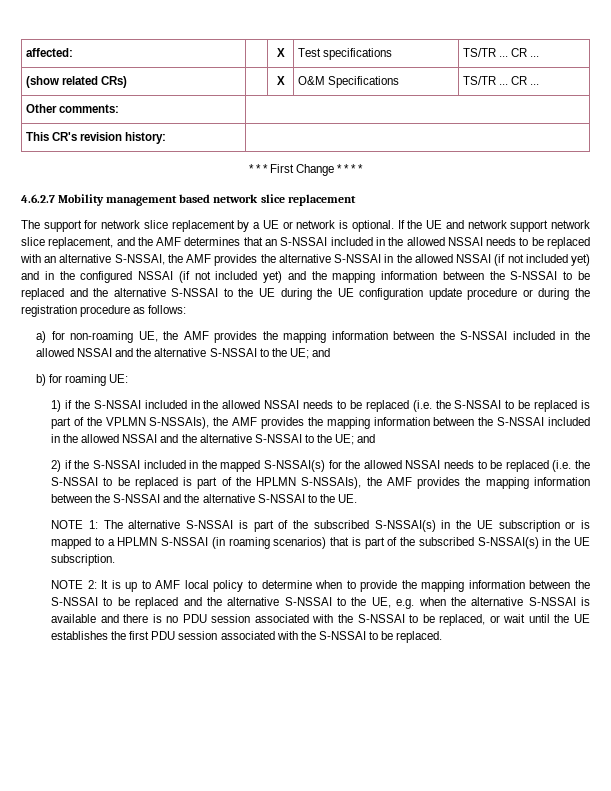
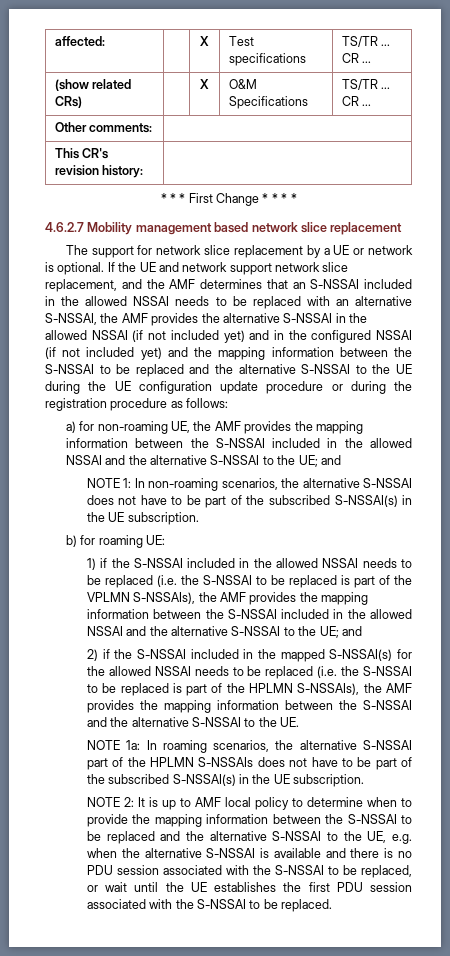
(330, 352) none -> [86,478,412,491] [86,495,412,508] [86,512,199,525] // NOTE 1: In non-roaming scenarios, the alternative S-NSSAI does not have to be part of the subscribed S-NSSAI(s) in the UE subscription.
[88,520,590,532] [51,537,361,549] 1: The alternative S-NSSAI is part of the subscribed S-NSSAI(s) in the UE subscription or is mapped to a HPLMN S-NSSAI (in roaming scenarios) that is -> [126,740,412,753] [86,757,372,770] 1a: In roaming scenarios, the alternative S-NSSAI part of the HPLMN S-NSSAIs does not have to be

